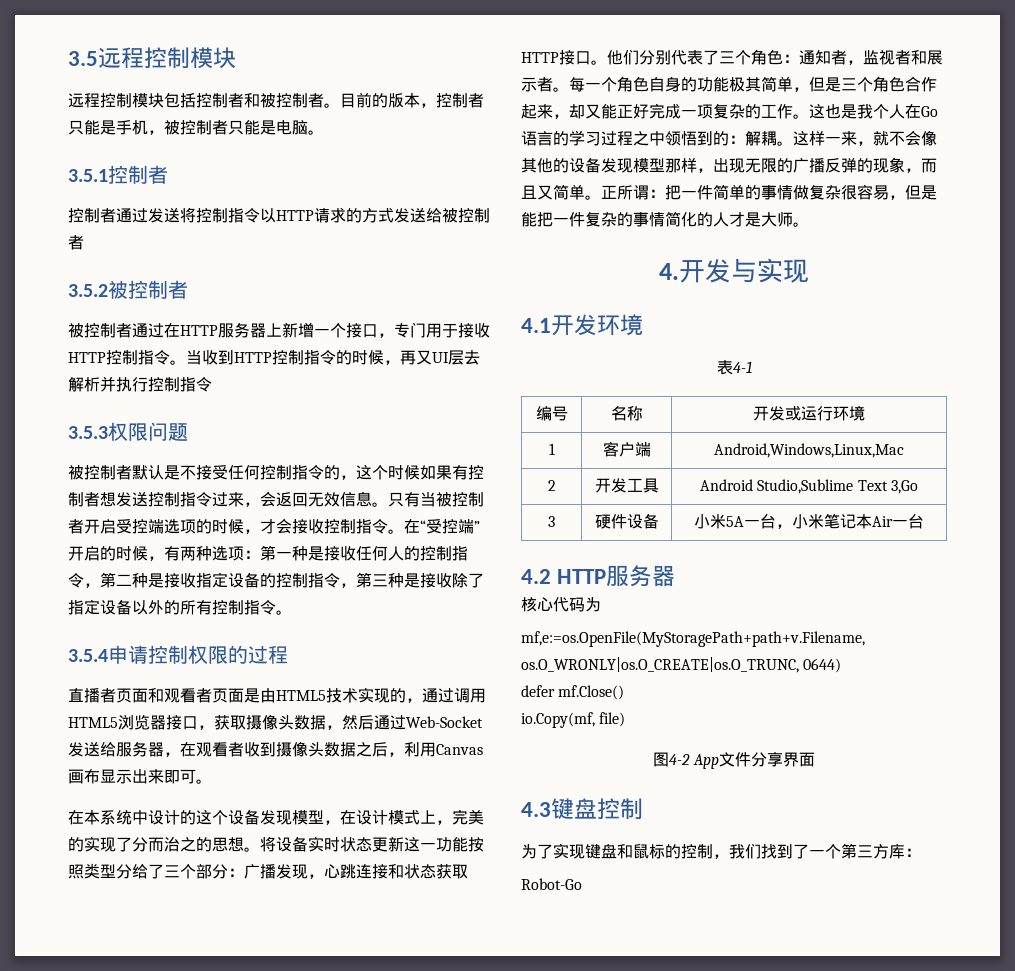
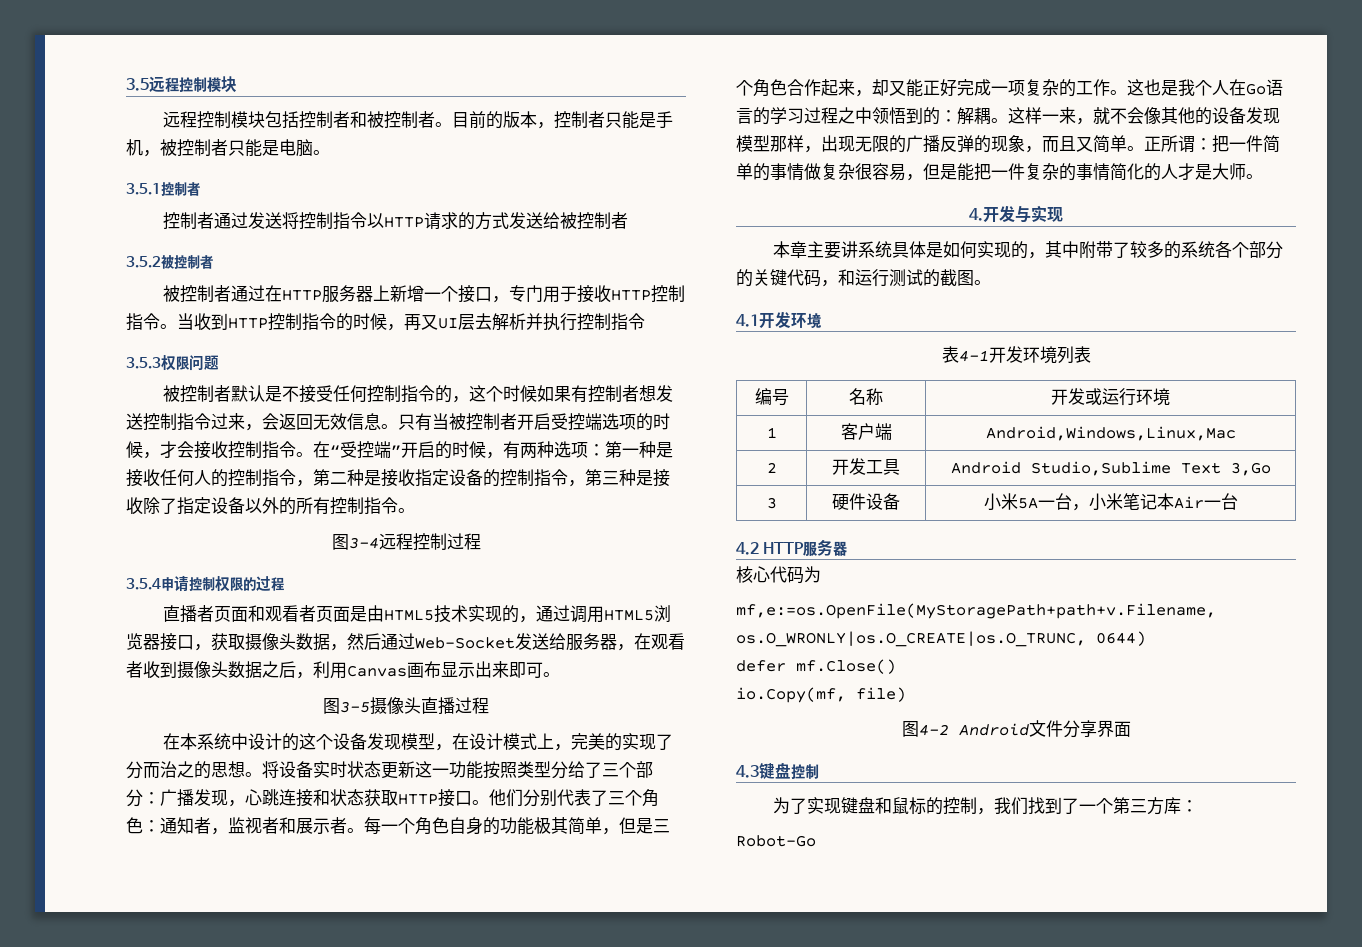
(292, 612) none -> [331,533,481,551] // 图3-4远程控制过程
(212, 781) none -> [323,697,489,715] // 图3-5摄像头直播过程
(809, 271) none -> [773,241,1284,259] [736,269,991,287] // 本章主要讲系统具体是如何实现的，其中附带了较多的系统各个部分的关键代码，和运行测试的截图。
(752, 367) none -> [988,346,1091,364] 开发环境列表
[692,754,719,769] App -> [958,723,1029,736] Android

